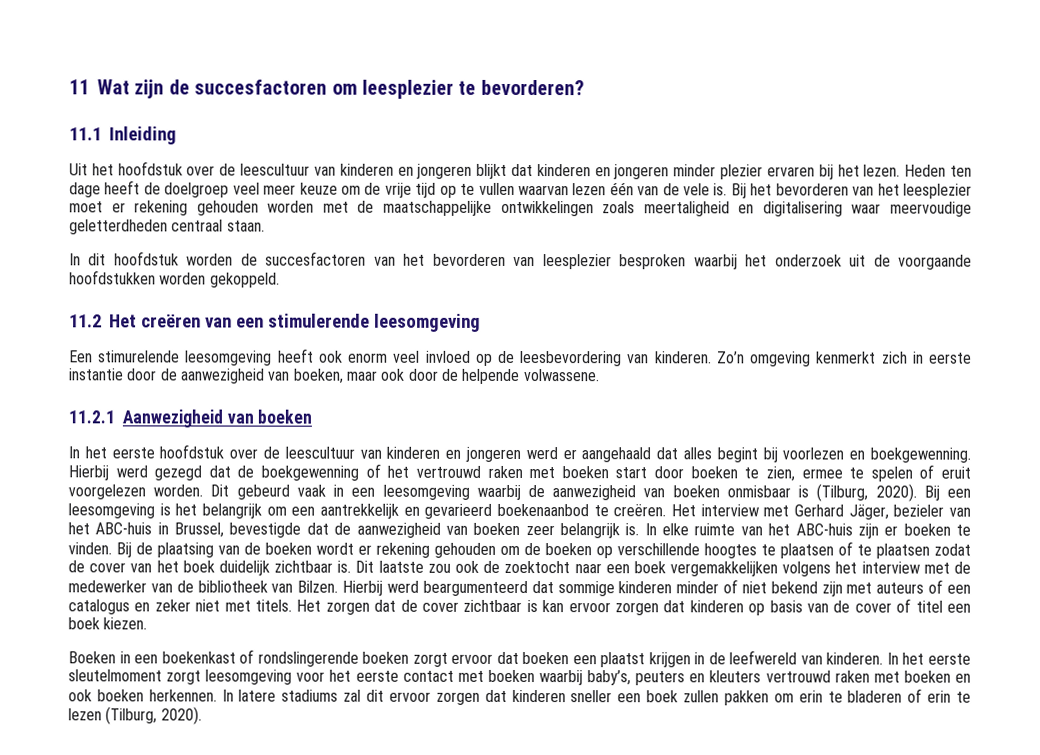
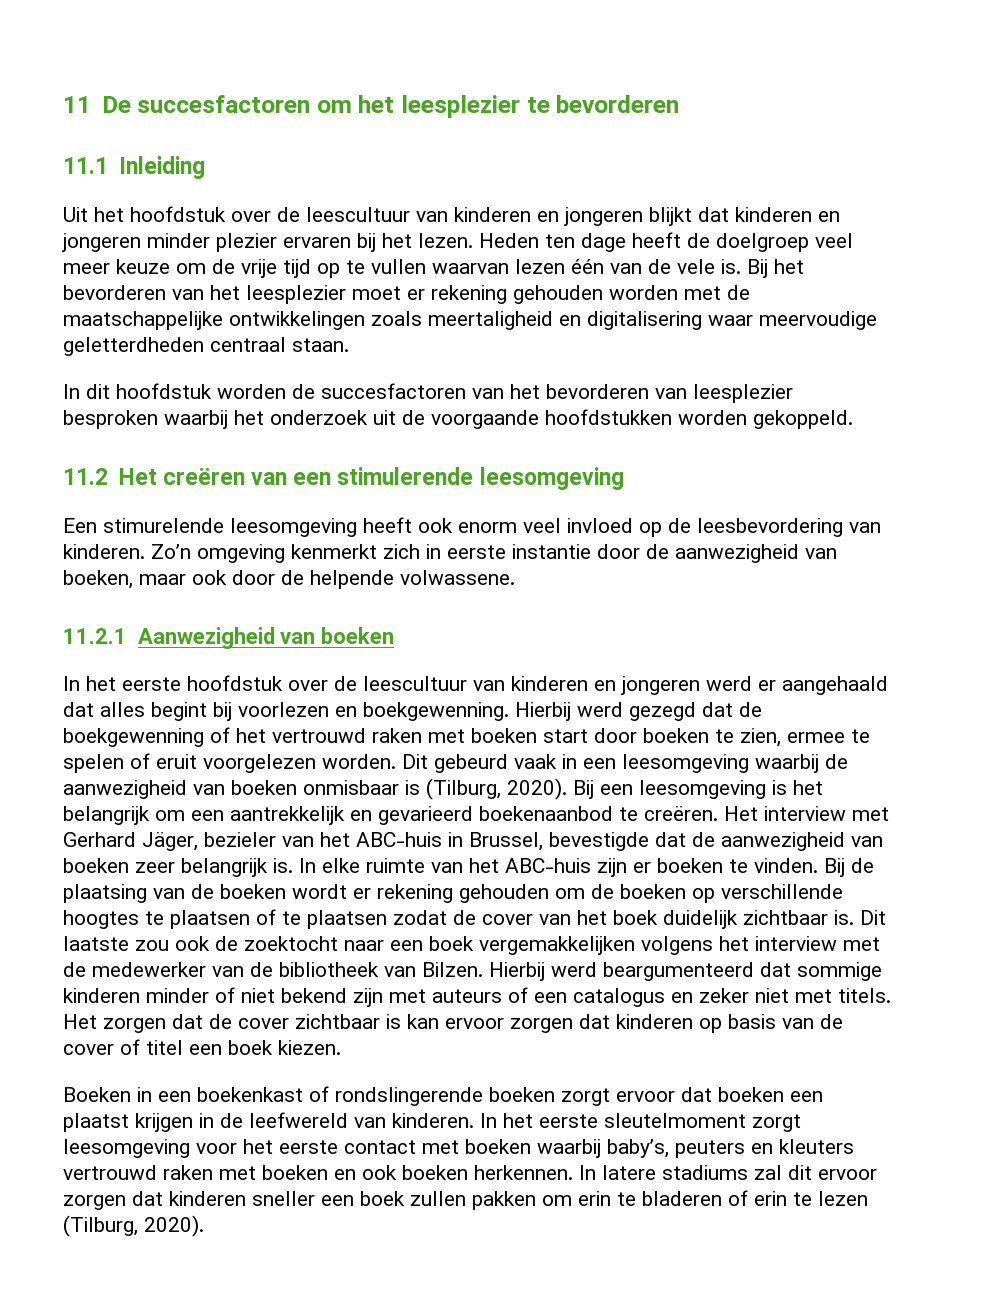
[97,79,190,99] Wat zijn de -> [101,96,131,113] De
(358, 89) none -> [358,95,395,113] het
[480,79,585,96] bevorderen? -> [556,95,680,113] bevorderen

